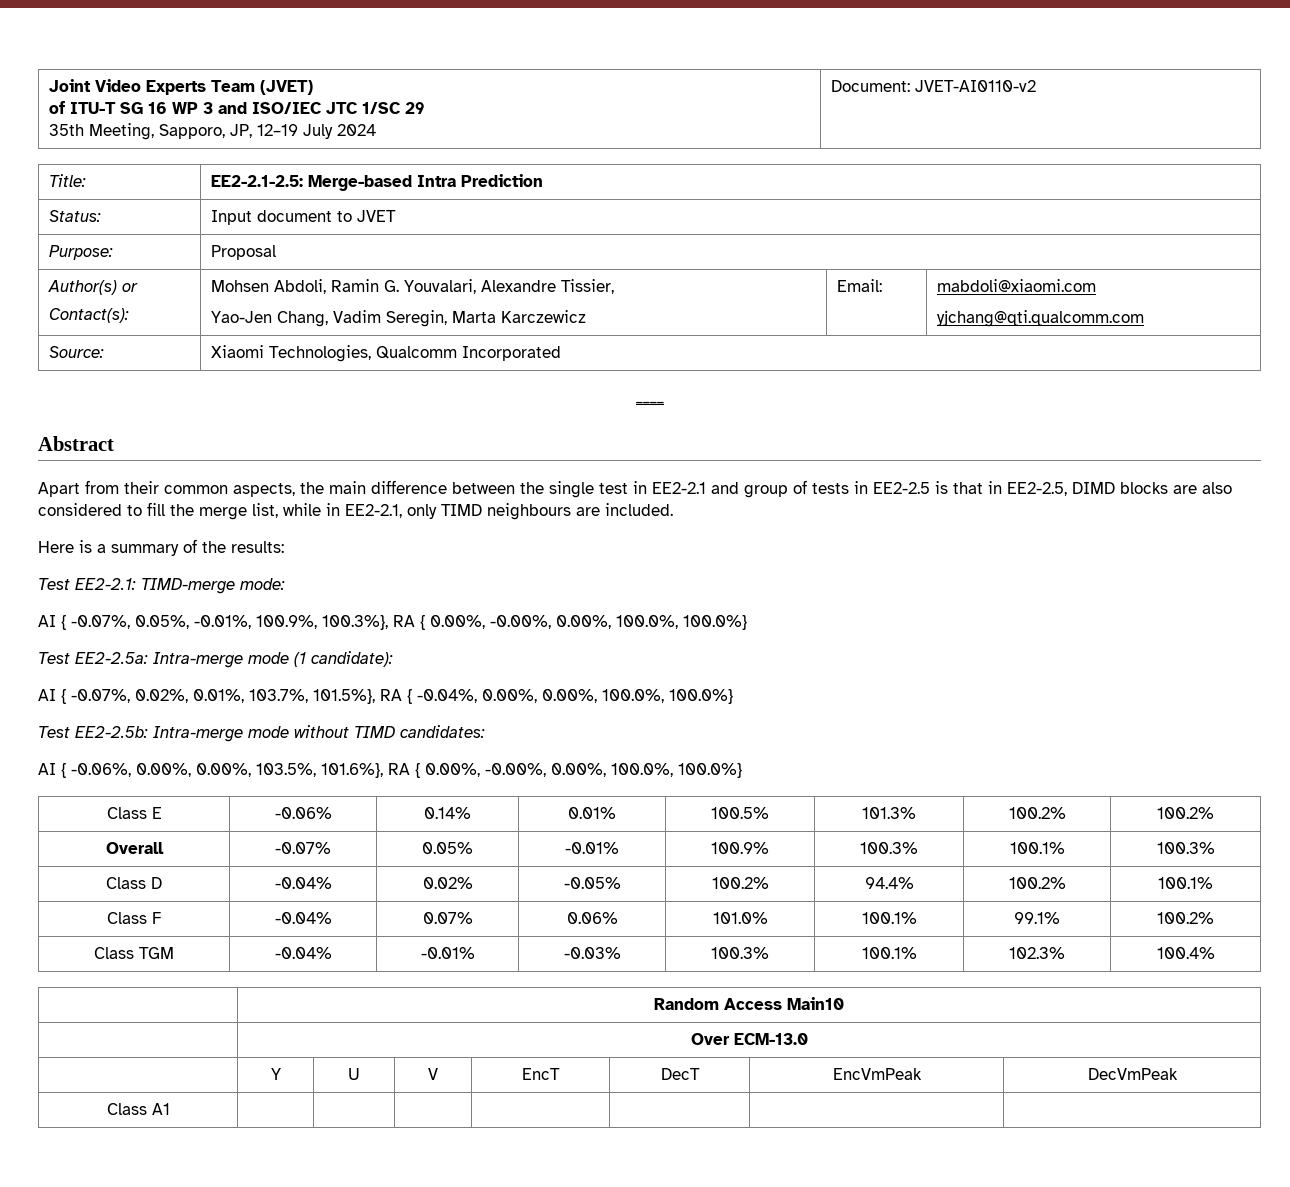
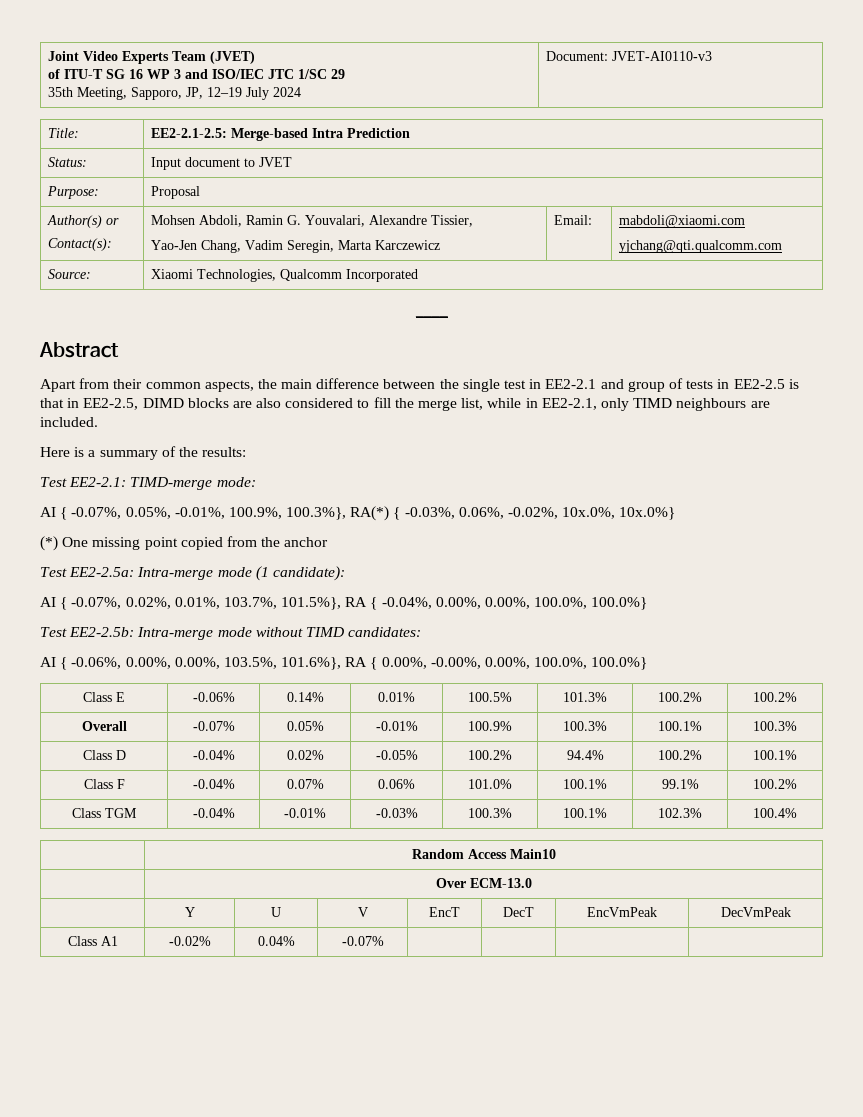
[915,80,1037,92] JVET-AI0110-v2 -> [612,51,713,61] JVET-AI0110-v3
[393,615,747,630] RA { 0.00%, -0.00%, 0.00%, 100.0%, 100.0%} -> [350,506,676,521] [40,536,329,551] RA(*) { -0.03%, 0.06%, -0.02%, 10x.0%, 10x.0%} // (*) One missing point copied from the anchor
(170, 1109) | | -> [168,936,211,946] [257,936,295,946] [341,936,384,946] -0.02% | 0.04% | -0.07%

